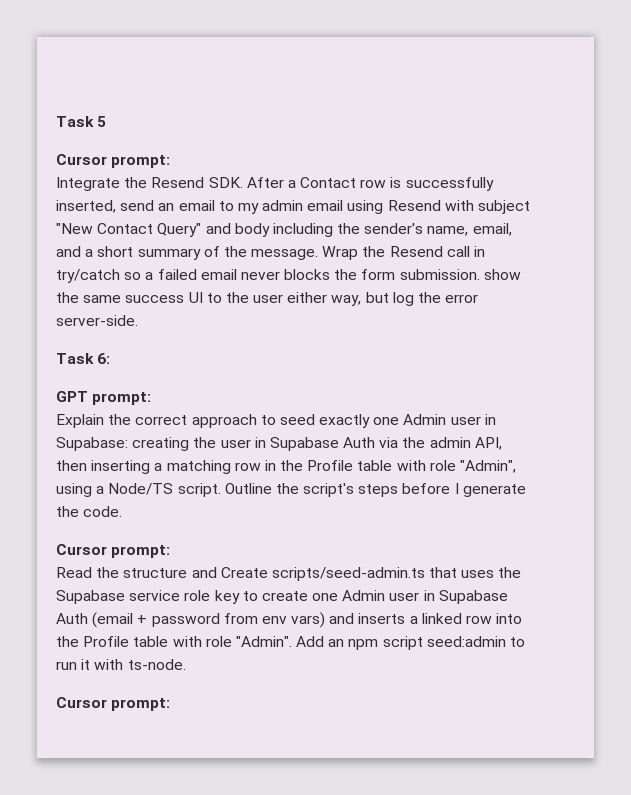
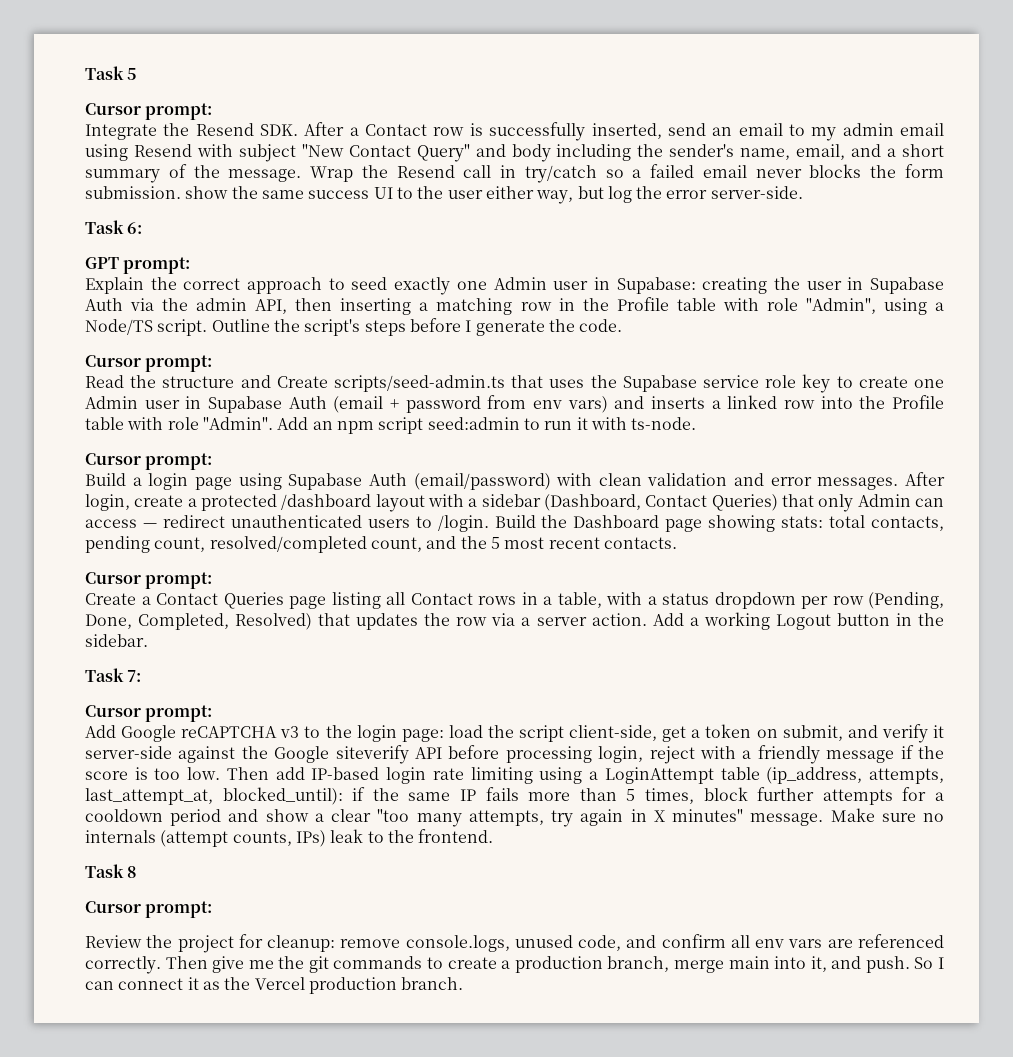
(171, 704) none -> [85,472,945,490] [85,494,945,512] [85,515,945,532] [85,536,677,553] [85,572,213,589] [85,592,944,609] [85,612,944,630] [85,634,148,647] [85,668,142,682] [85,705,213,722] [85,724,945,743] [85,745,944,764] [85,767,945,784] [85,787,945,805] [85,808,945,827] [85,829,494,847] [85,864,138,878] [85,901,213,918] [85,934,944,953] [85,956,944,974] [85,977,464,994] // Build a login page using Supabase Auth (email/password) with clean validation and error messages. After login, create a protected /dashboard layout with a sidebar (Dashboard, Contact Queries) that only Admin can access — redirect unauthenticated users to /login. Build the Dashboard page showing stats: total contacts, pending count, resolved/completed count, and the 5 most recent contacts. // Cursor prompt: // Create a Contact Queries page listing all Contact rows in a table, with a status dropdown per row (Pending, Done, Completed, Resolved) that updates the row via a server action. Add a working Logout button in the sidebar. // Task 7: // Cursor prompt: // Add Google reCAPTCHA v3 to the login page: load the script client-side, get a token on submit, and verify it server-side against the Google siteverify API before processing login, reject with a friendly message if the score is too low. Then add IP-based login rate limiting using a LoginAttempt table (ip_address, attempts, last_attempt_at, blocked_until): if the same IP fails more than 5 times, block further attempts for a cooldown period and show a clear "too many attempts, try again in X minutes" message. Make sure no internals (attempt counts, IPs) leak to the frontend. // Task 8 // Cursor prompt: // Review the project for cleanup: remove console.logs, unused code, and confirm all env vars are referenced correctly. Then give me the git commands to create a production branch, merge main into it, and push. So I can connect it as the Vercel production branch.

